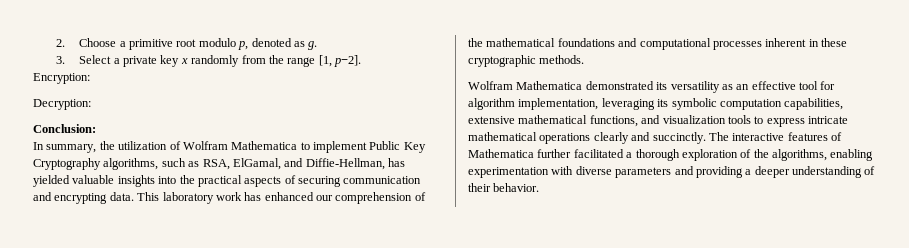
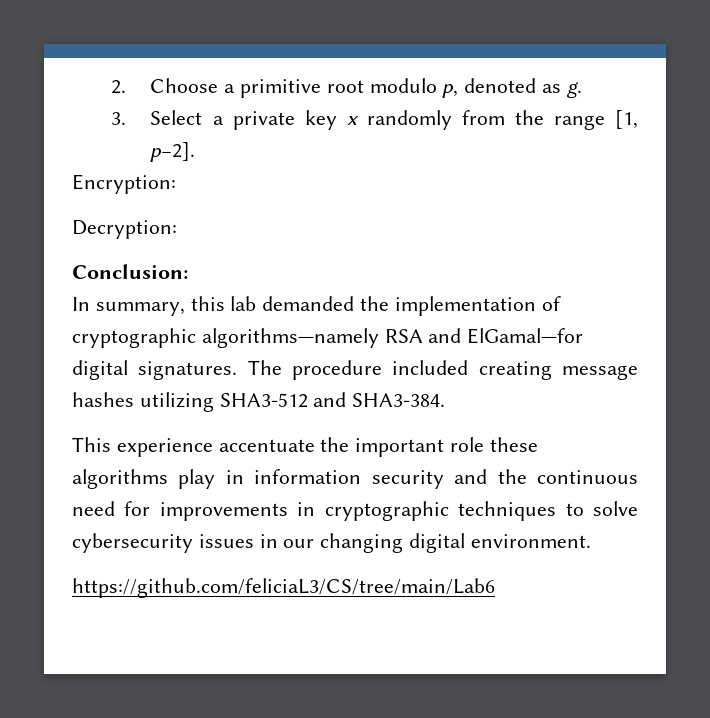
[99,141,426,153] [33,158,405,170] [33,175,422,187] [33,192,426,204] [468,38,847,50] [468,55,585,67] [468,81,836,93] [468,98,844,110] [468,115,848,127] [468,132,842,144] [468,149,874,161] [468,166,876,178] [468,183,540,192] the utilization of Wolfram Mathematica to implement Public Key Cryptography algorithms, such as RSA, ElGamal, and Diffie-Hellman, has yielded valuable insights into the practical aspects of securing communication and encrypting data. This laboratory work has enhanced our comprehension of the mathematical foundations and computational processes inherent in these cryptographic methods. // Wolfram Mathematica demonstrated its versatility as an effective tool for algorithm implementation, leveraging its symbolic computation capabilities, extensive mathematical functions, and visualization tools to express intricate mathematical operations clearly and succinctly. The interactive features of Mathematica further facilitated a thorough exploration of the algorithms, enabling experimentation with diverse parameters and providing a deeper understanding of their behavior. -> [190,296,561,316] [72,328,584,348] [72,360,638,380] [72,392,446,412] [72,437,538,457] [72,469,639,489] [72,501,638,521] [72,533,591,553] [72,578,495,598] this lab demanded the implementation of cryptographic algorithms—namely RSA and ElGamal—for digital signatures. The procedure included creating message hashes utilizing SHA3-512 and SHA3-384. // This experience accentuate the important role these algorithms play in information security and the continuous need for improvements in cryptographic techniques to solve cybersecurity issues in our changing digital environment. // https://github.com/feliciaL3/CS/tree/main/Lab6

